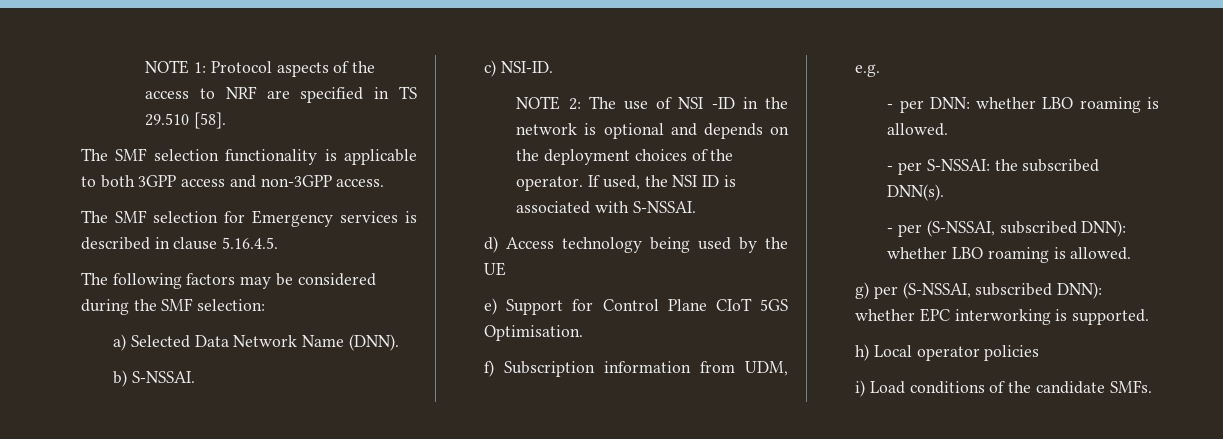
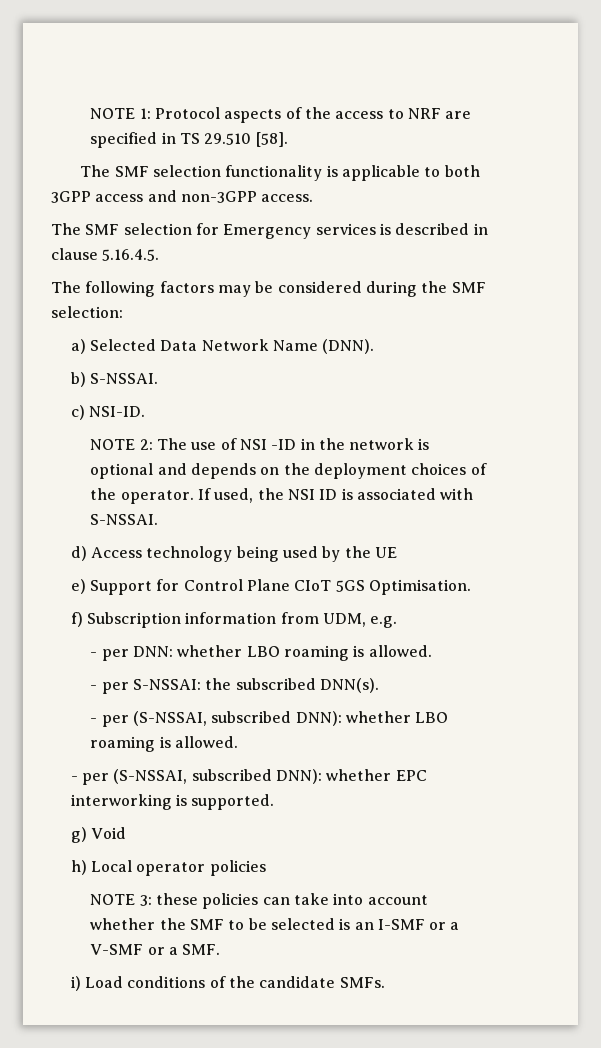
[855,282,870,299] g) -> [70,776,78,781] -
(1150, 317) none -> [70,827,126,843] // g) Void
(1040, 353) none -> [90,893,428,909] [90,918,460,930] [90,944,221,955] // NOTE 3: these policies can take into account whether the SMF to be selected is an I-SMF or a V-SMF or a SMF.

